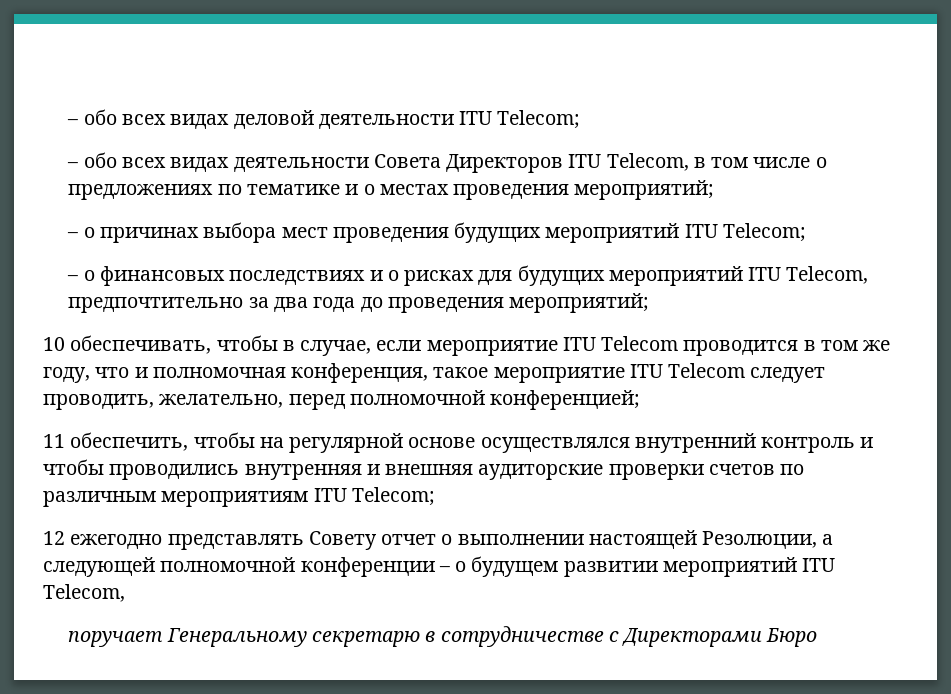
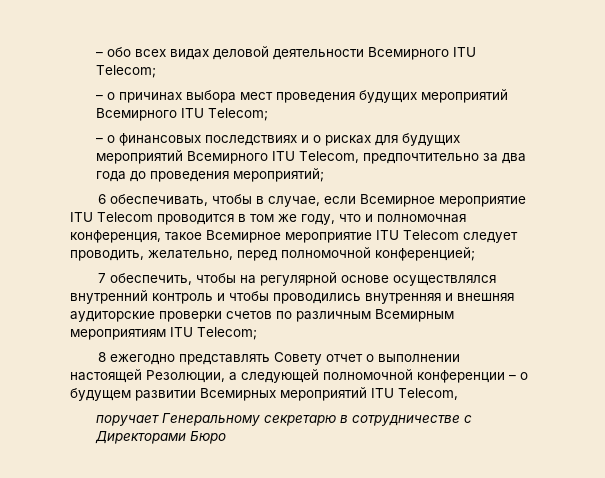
[459,110,581,129] [67,152,827,173] [68,180,715,200] ITU Telecom; // – обо всех видах деятельности Совета Директоров ITU Telecom, в том числе о предложениях по тематике и о местах проведения мероприятий; -> [368,47,477,60] [96,65,157,78] Всемирного ITU Telecom;
(680, 233) none -> [96,108,178,121] Всемирного
(743, 276) none -> [187,151,269,164] Всемирного
[43,337,65,351] 10 -> [97,194,106,204] 6
(422, 345) none -> [359,194,435,207] Всемирное
(489, 372) none -> [206,230,281,243] Всемирное
[43,434,65,448] 11 -> [97,273,106,283] 7
(156, 499) none -> [375,309,454,322] Всемирным
[43,531,65,545] 12 -> [97,352,106,362] 8
(658, 569) none -> [200,388,276,401] Всемирных

